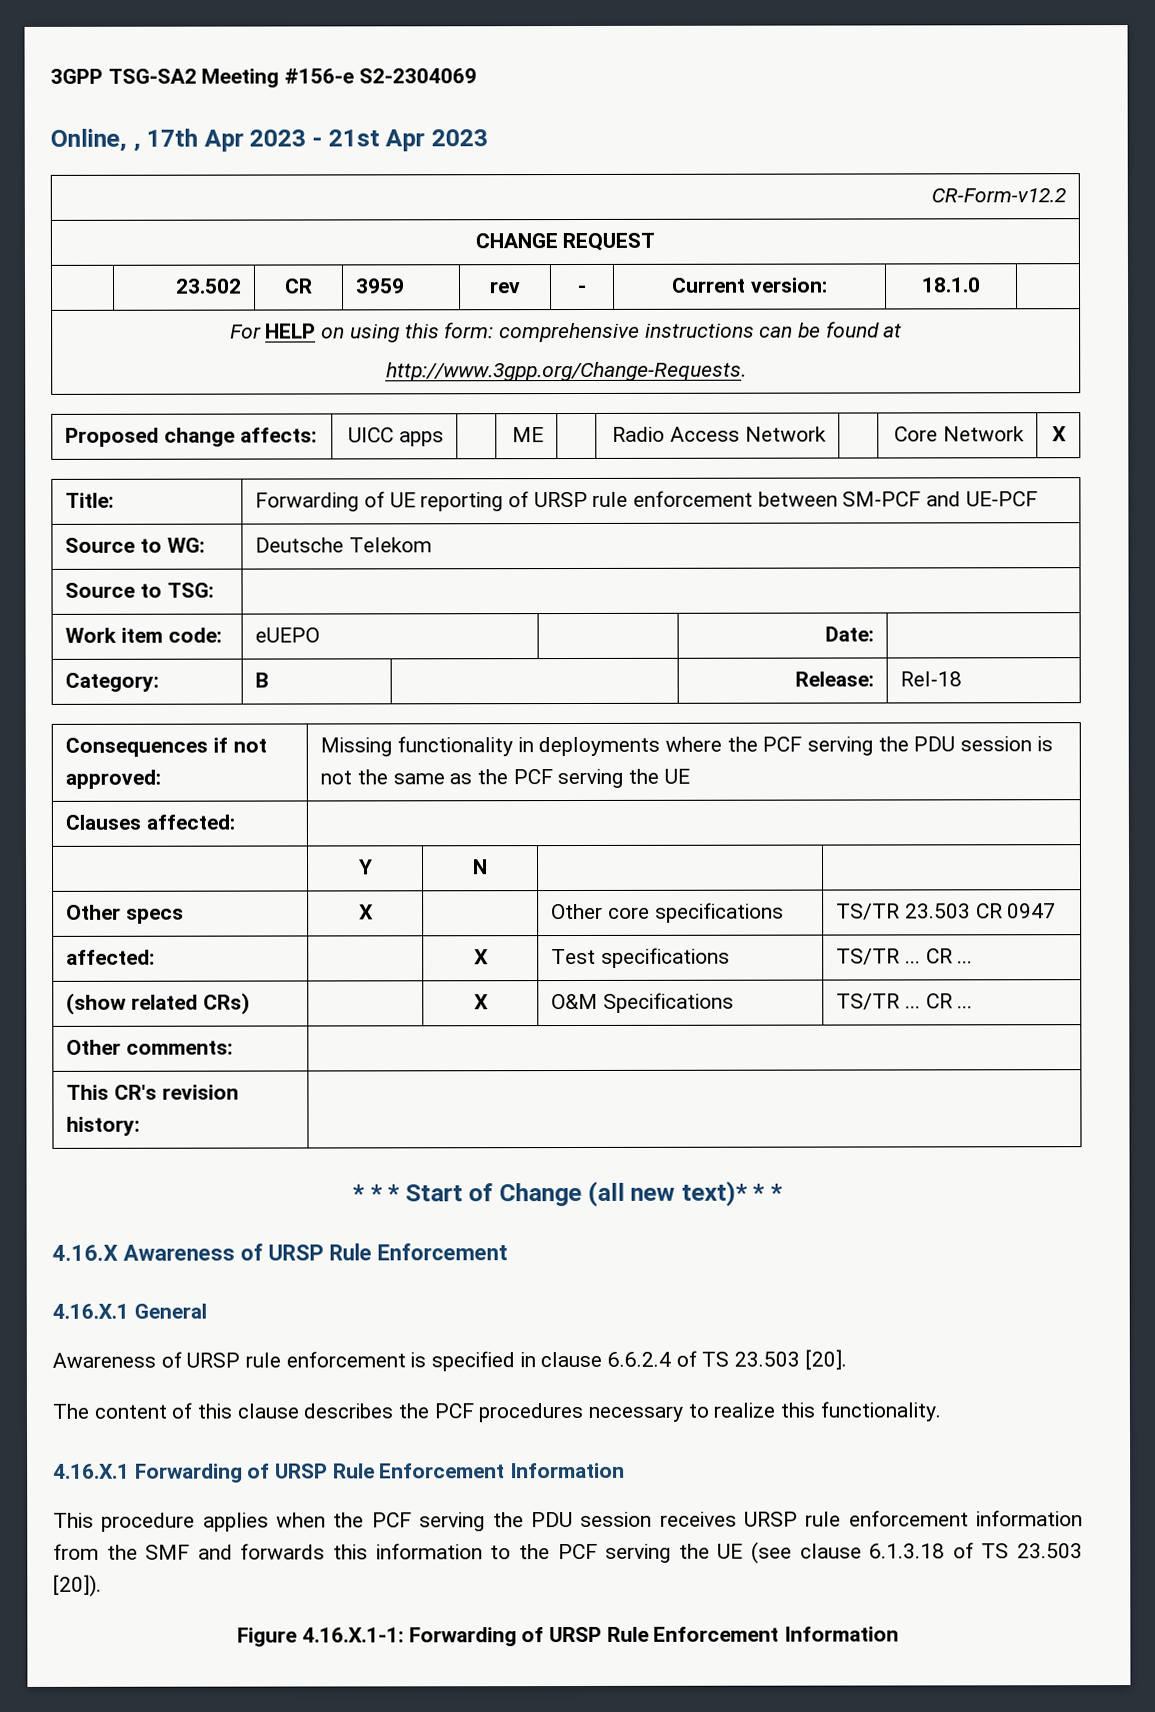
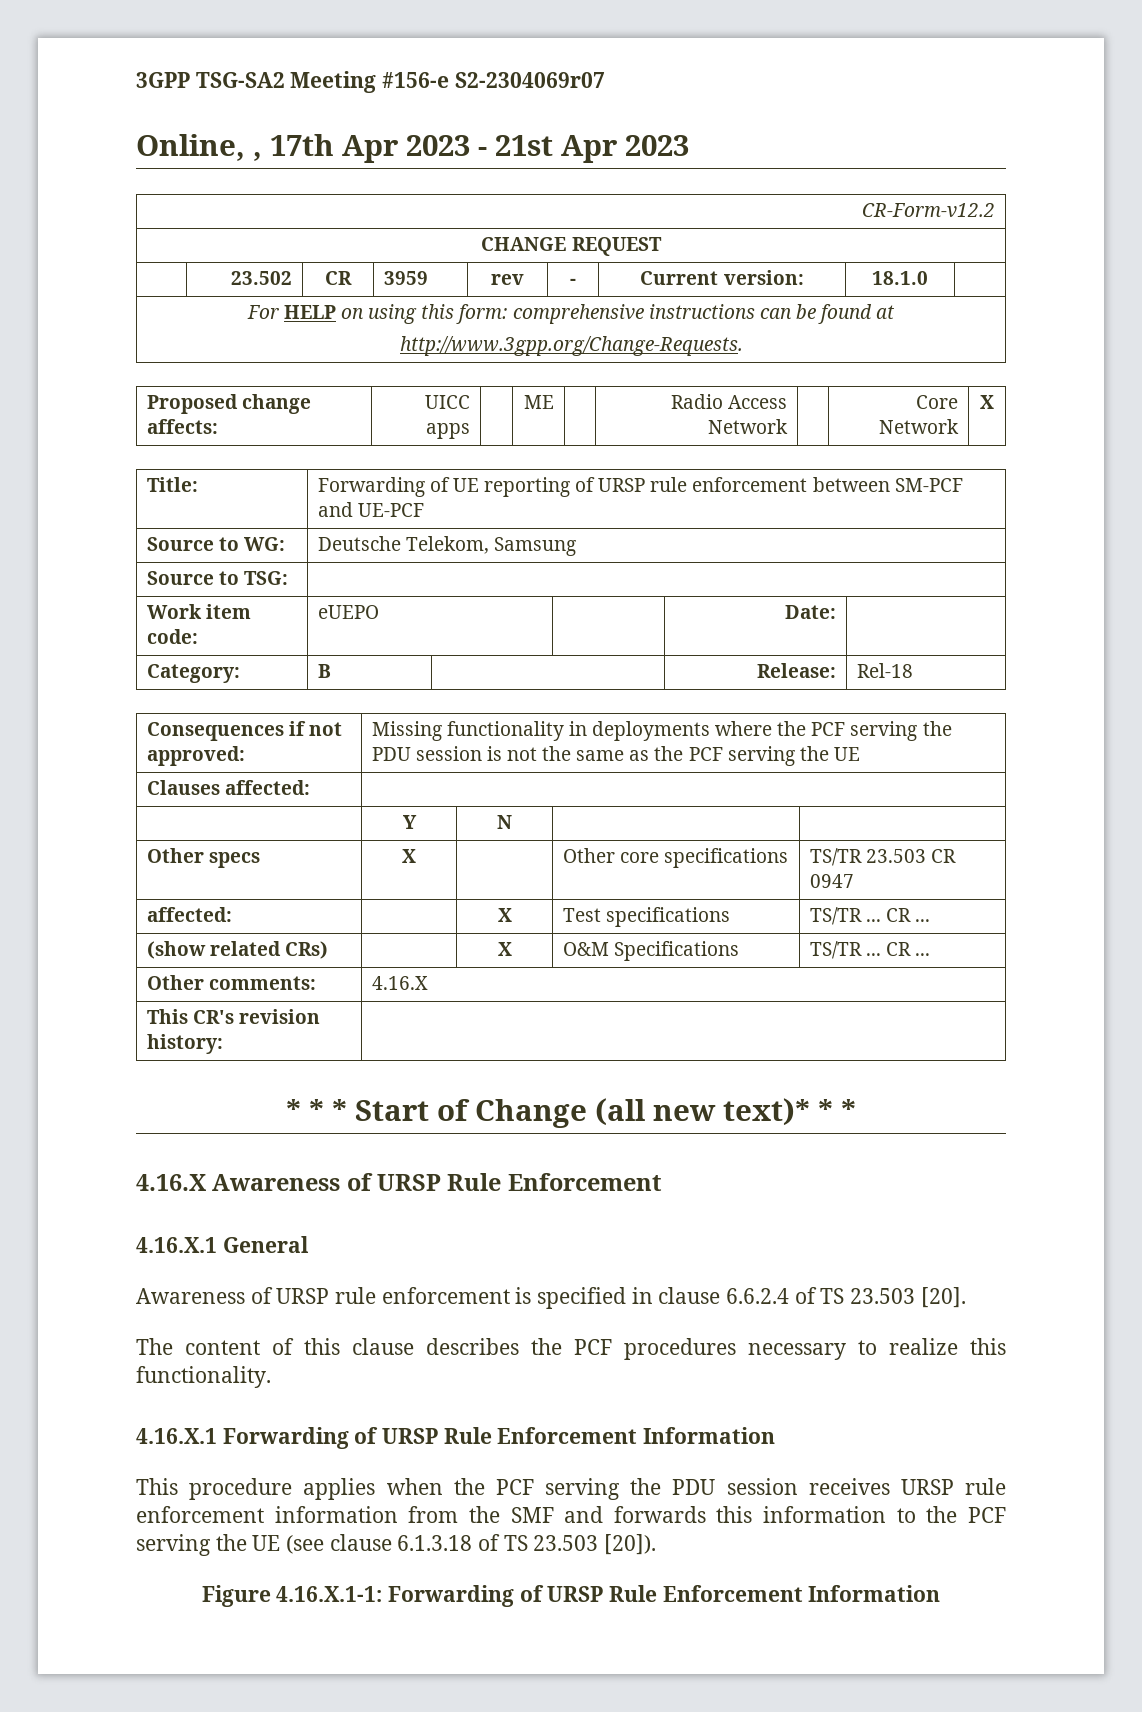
[358,68,477,84] S2-2304069 -> [454,72,605,88] S2-2304069r07
[349,537,433,553] Telekom -> [405,536,576,556] Telekom, Samsung
(234, 1047) none -> [371,976,428,990] 4.16.X

